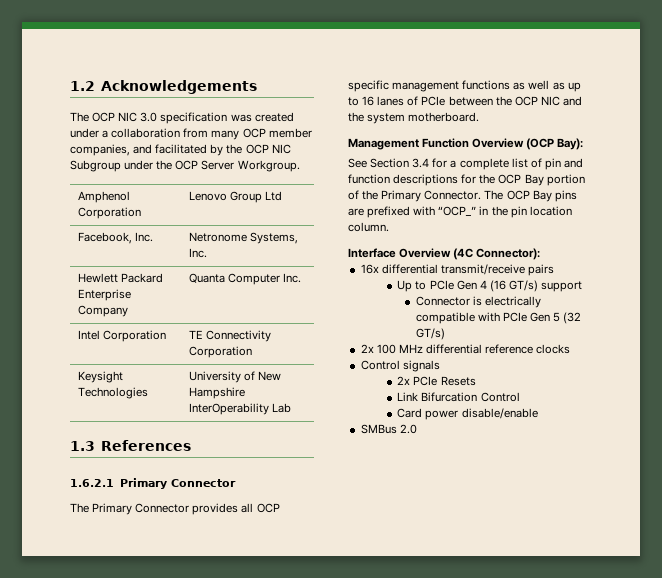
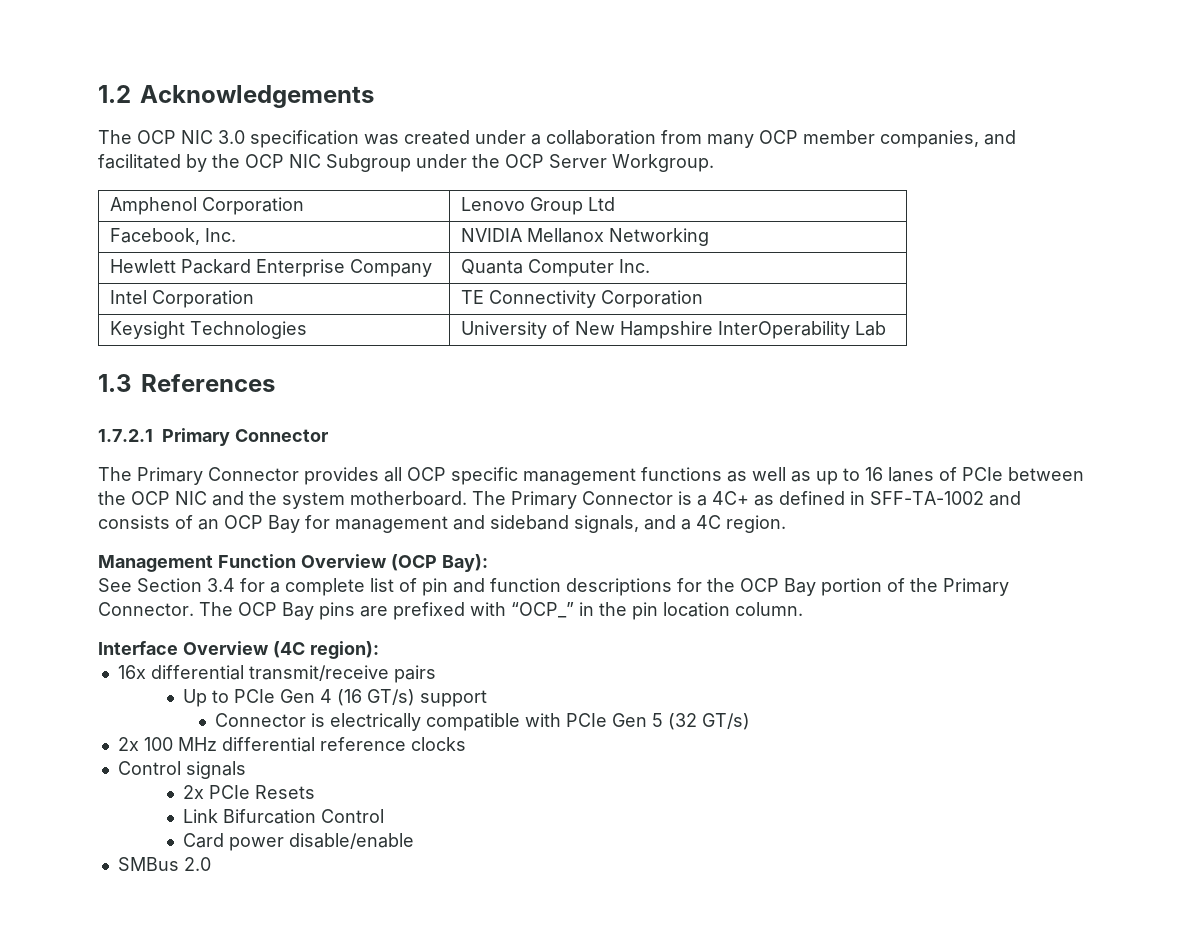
[189,232,299,244] [189,248,208,258] Netronome Systems, Inc. -> [461,228,710,246] NVIDIA Mellanox Networking
[70,479,114,487] 1.6.2.1 -> [98,429,153,442] 1.7.2.1
(480, 117) none -> [472,491,1021,509] [98,515,786,533] The Primary Connector is a 4C+ as defined in SFF-TA-1002 and consists of an OCP Bay for management and sideband signals, and a 4C region.
[476,248,541,260] Connector): -> [310,641,379,659] region):

